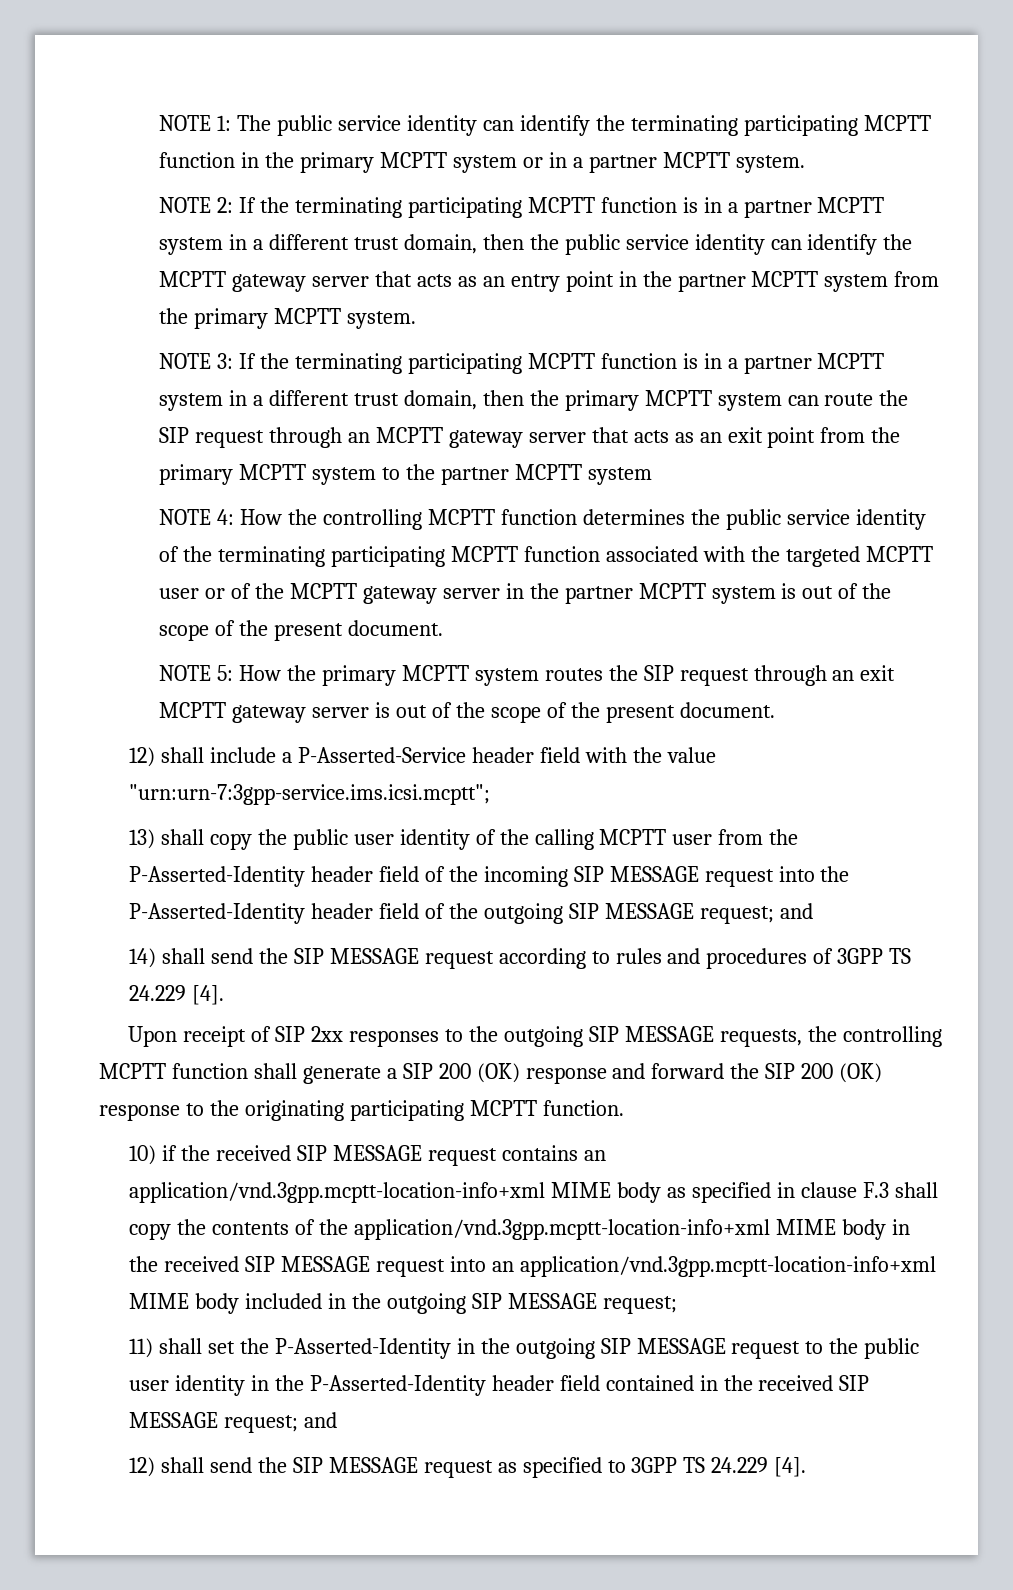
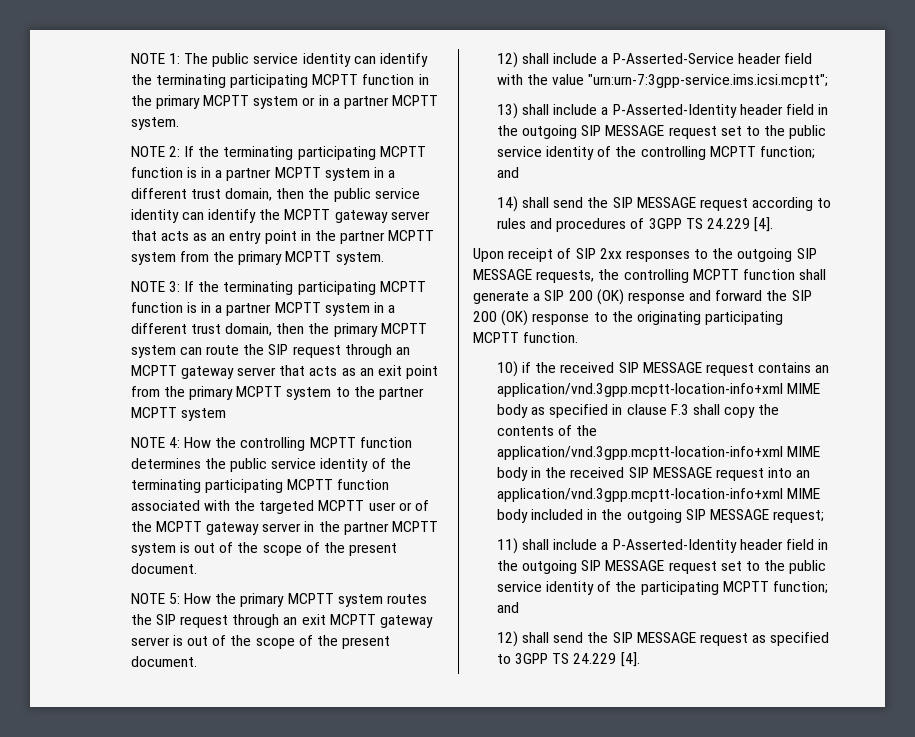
[209,829,799,850] [129,866,850,887] [129,903,774,924] copy the public user identity of the calling MCPTT user from the P-Asserted-Identity header field of the incoming SIP MESSAGE request into the P-Asserted-Identity header field of the outgoing SIP MESSAGE request; -> [553,104,829,118] [496,125,827,139] [496,146,815,160] include a P-Asserted-Identity header field in the outgoing SIP MESSAGE request set to the public service identity of the controlling MCPTT function;
[207,1338,920,1359] [129,1375,870,1396] [129,1412,299,1433] set the P-Asserted-Identity in the outgoing SIP MESSAGE request to the public user identity in the P-Asserted-Identity header field contained in the received SIP MESSAGE request; -> [553,539,829,553] [496,560,827,574] [496,581,828,595] include a P-Asserted-Identity header field in the outgoing SIP MESSAGE request set to the public service identity of the participating MCPTT function;

